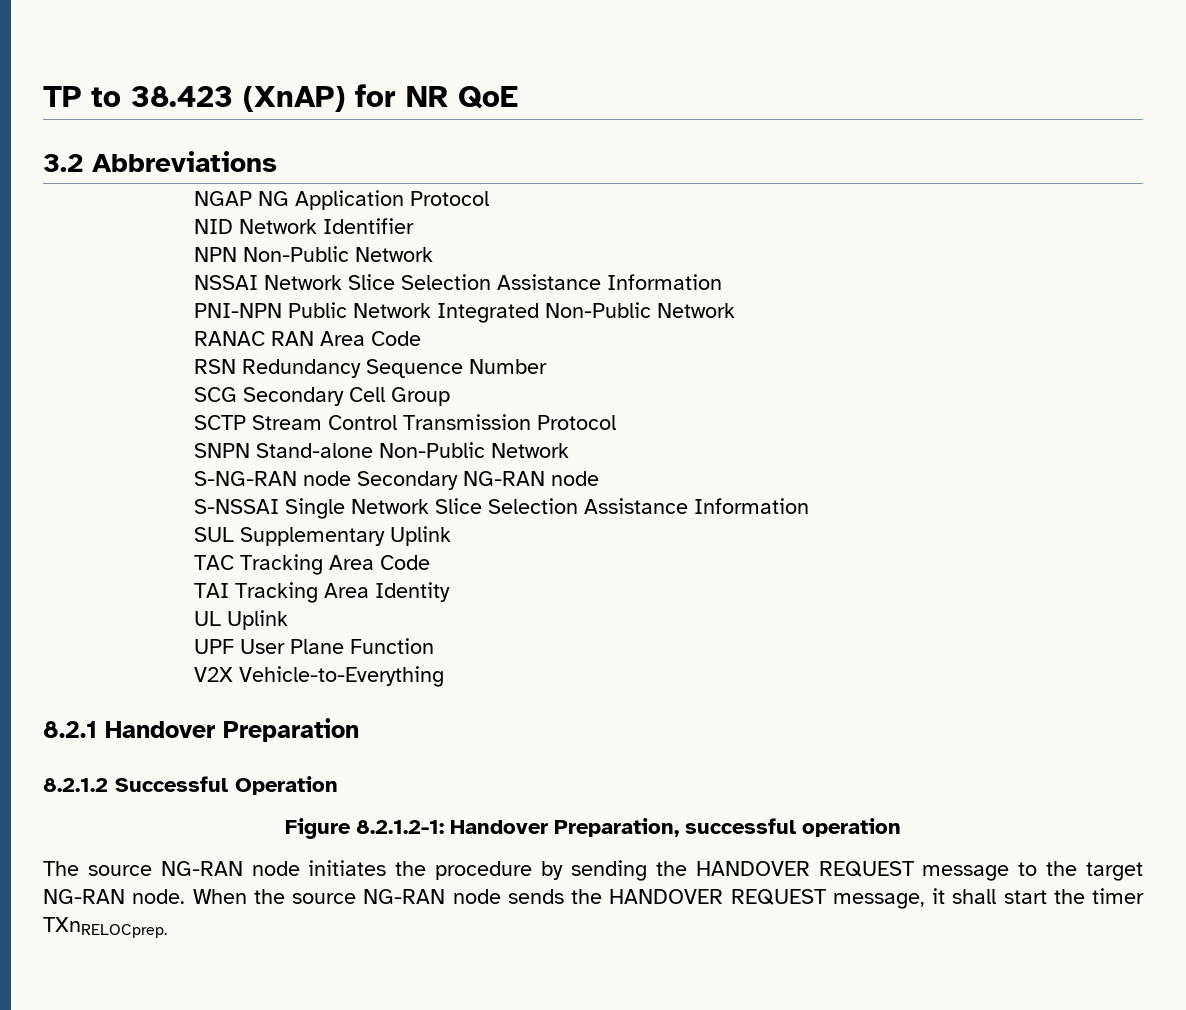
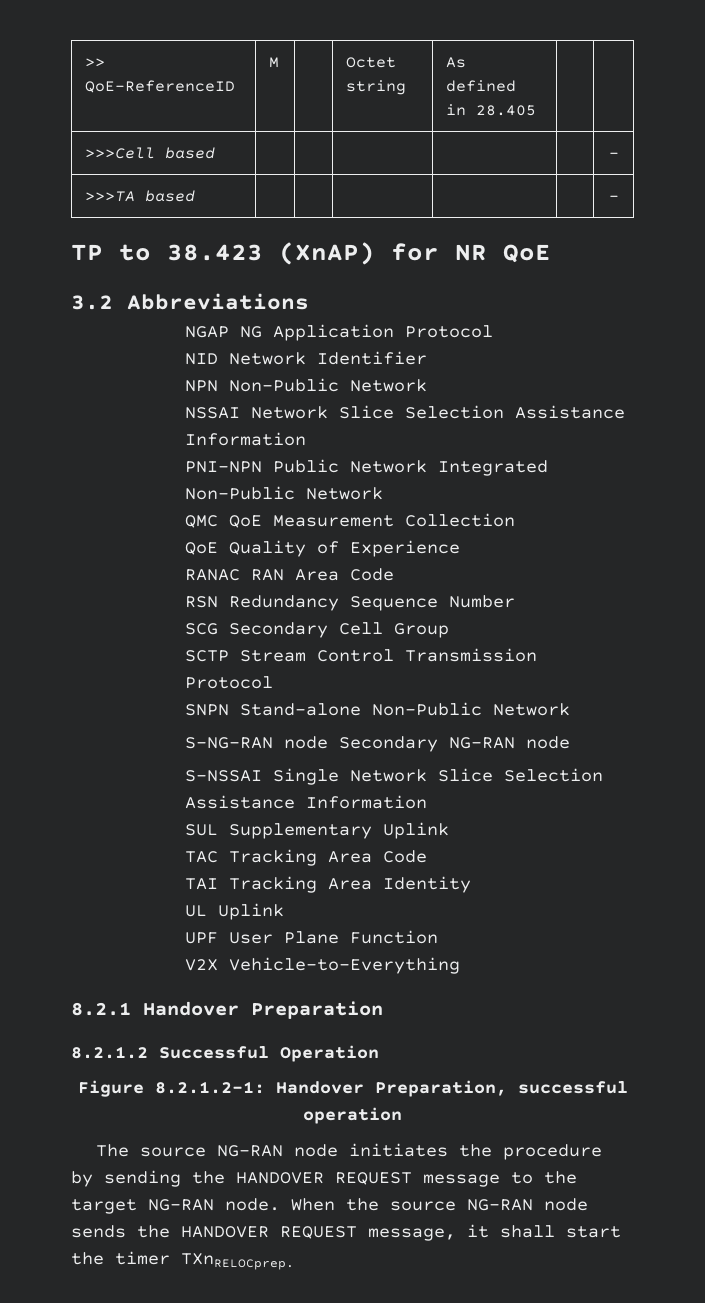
(43, 96) none -> [85,58,106,67] [85,80,236,93] [269,57,280,68] [346,57,397,68] [346,80,407,95] [446,57,467,68] [446,80,517,92] [446,104,537,116] [85,147,216,159] [608,152,619,158] [85,190,196,202] [608,195,619,201] >> QoE-ReferenceID | M | | Octet string | As defined in 28.405 | | // >>>Cell based | | | | | | - // >>>TA based | | | | | | - //
(735, 310) none -> [185,513,516,528] [185,540,461,557] // QMC QoE Measurement Collection // QoE Quality of Experience

